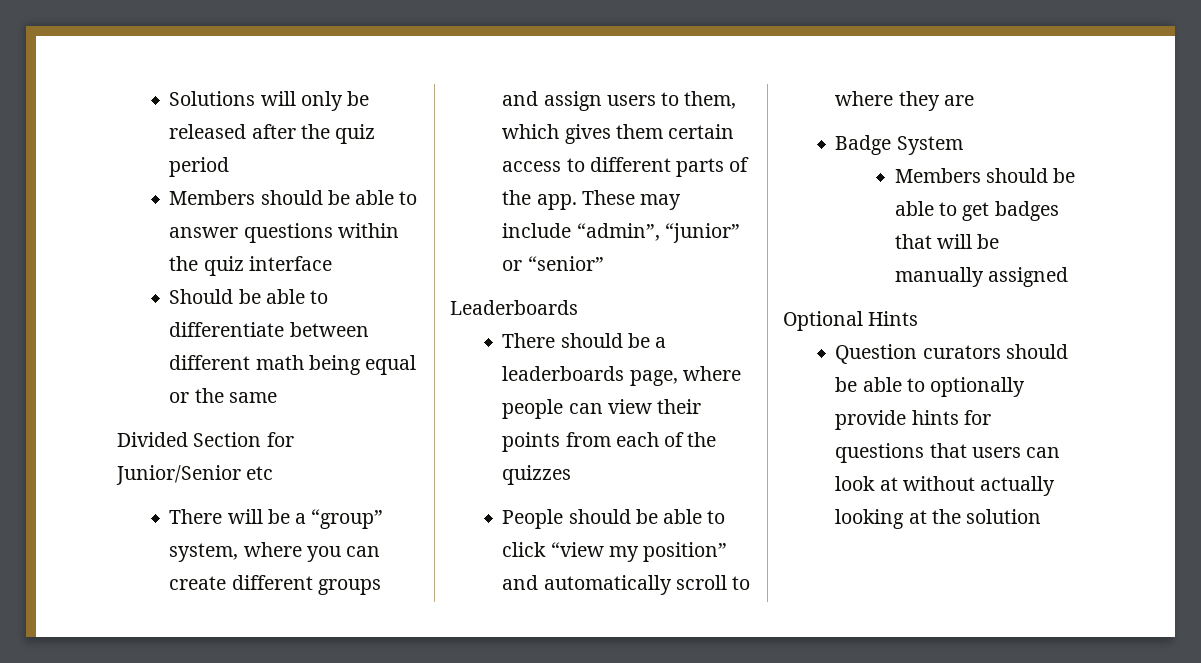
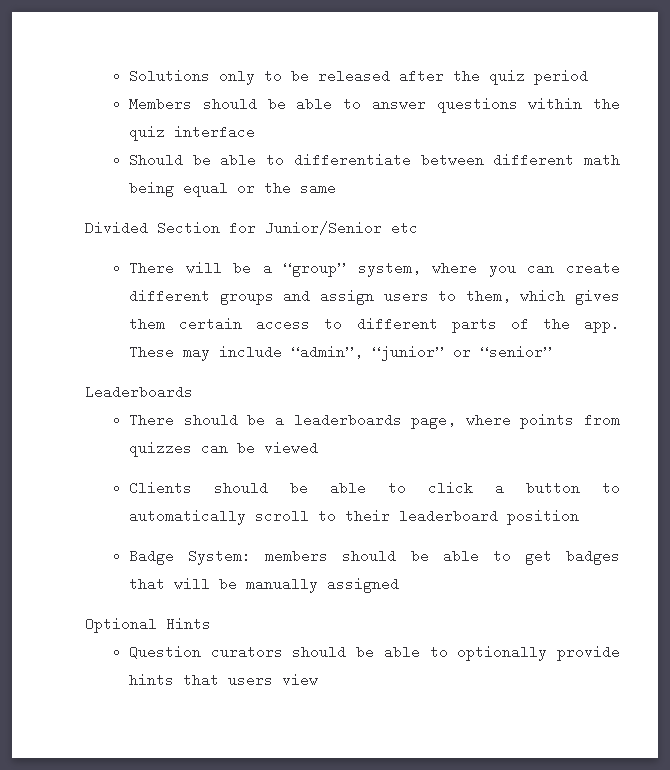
[260,91,343,111] will only -> [219,71,283,85] only to
[502,399,702,419] [502,432,717,452] [502,465,572,485] [502,509,564,529] people can view their points from each of the quizzes // People -> [520,413,620,429] [129,441,319,457] [129,481,193,495] points from quizzes can be viewed // Clients
[550,542,728,562] [502,575,751,595] [835,91,974,111] “view my position” and automatically scroll to where they are -> [495,481,620,495] [129,509,580,525] a button to automatically scroll to their leaderboard position
[896,136,963,155] [894,168,981,183] System // Members -> [188,549,329,565] System: members
[963,410,991,425] [835,443,1061,463] [835,476,1056,496] [835,509,1042,529] for questions that users can look at without actually looking at the solution -> [183,673,319,687] that users view

